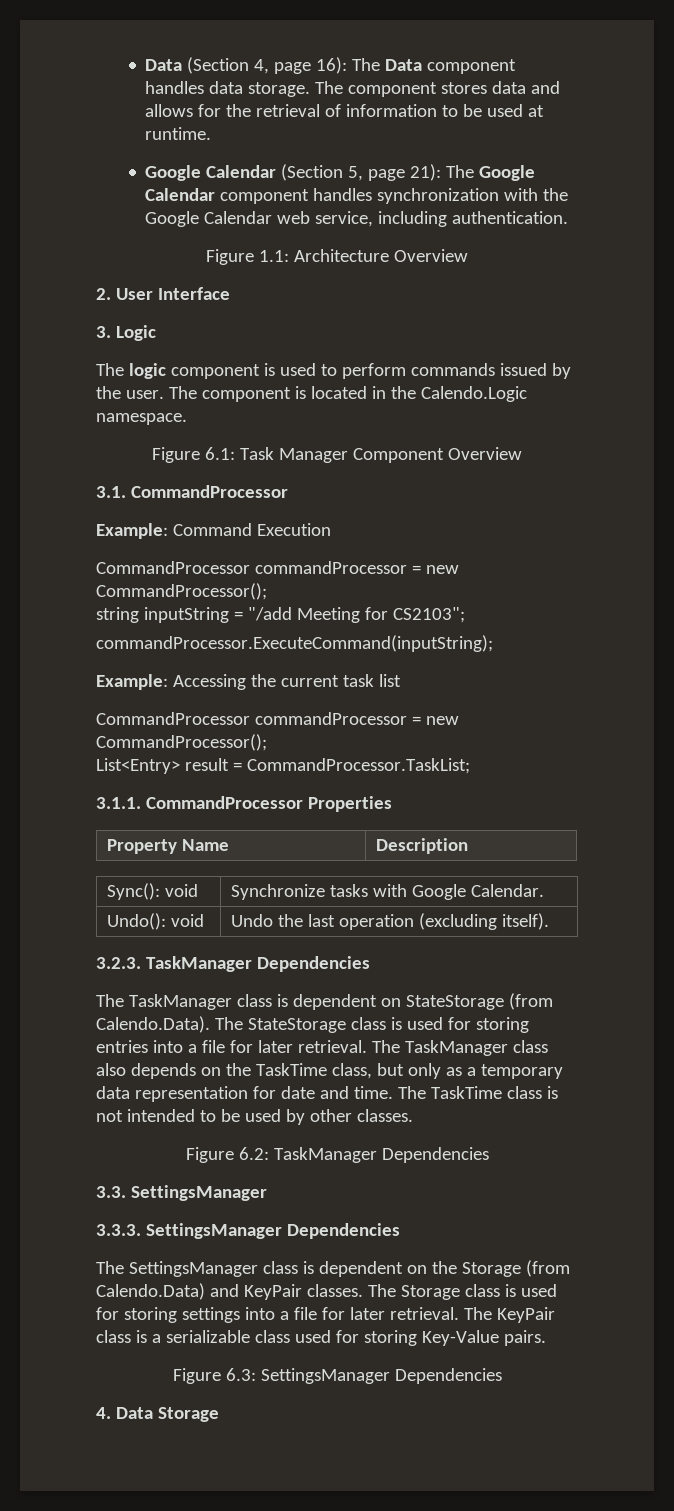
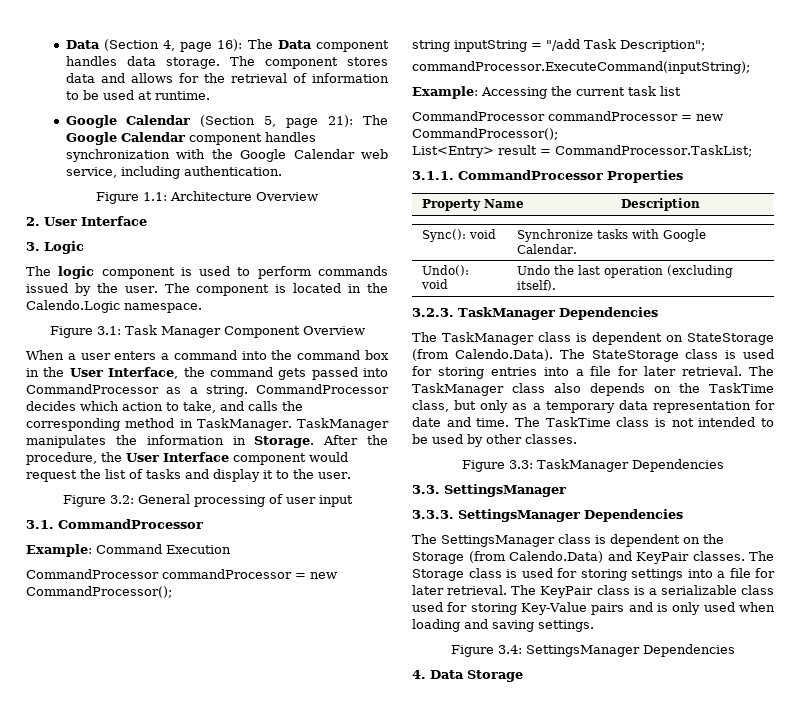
[205,447,236,460] 6.1: -> [96,326,121,335] 3.1:
(522, 453) none -> [26,350,389,360] [26,367,388,380] [26,384,389,397] [26,401,303,413] [26,418,390,431] [26,435,388,448] [26,452,348,465] [26,469,351,482] [62,494,353,507] // When a user enters a command into the command box in the User Interface, the command gets passed into CommandProcessor as a string. CommandProcessor decides which action to take, and calls the corresponding method in TaskManager. TaskManager manipulates the information in Storage. After the procedure, the User Interface component would request the list of tasks and display it to the user. // Figure 3.2: General processing of user input
[296,607,465,623] Meeting for CS2103"; -> [584,39,705,52] Task Description";
[238,1147,269,1160] 6.2: -> [509,460,534,469] 3.3:
[503,1330,546,1346] [172,1368,256,1384] pairs. // Figure 6.3: -> [591,602,775,615] [412,619,594,632] [451,645,522,657] pairs and is only used when loading and saving settings. // Figure 3.4:

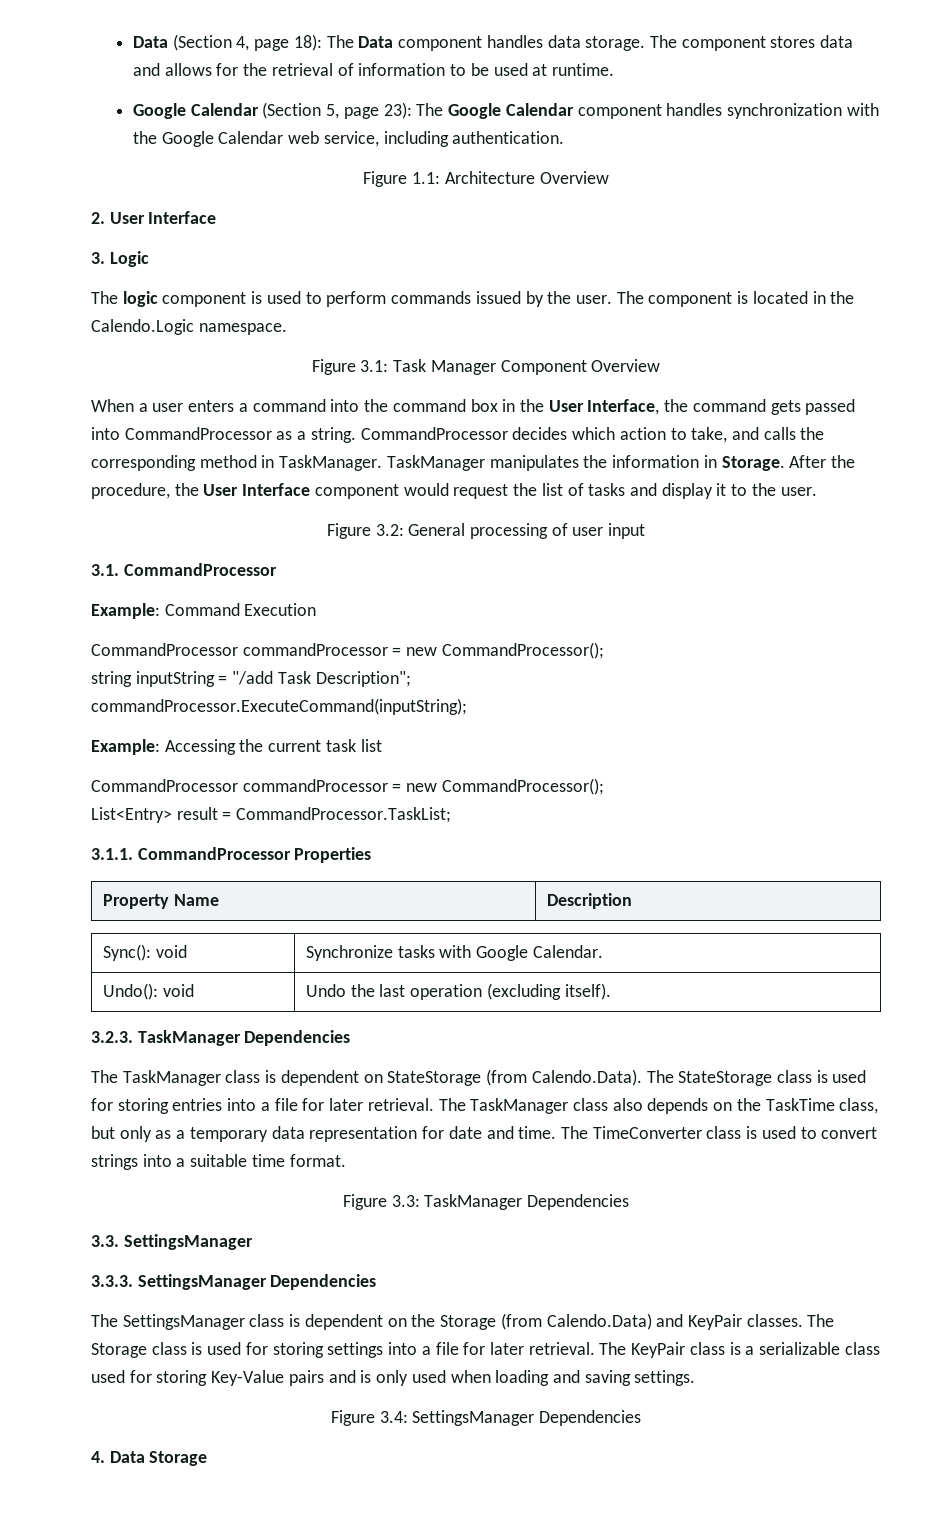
[217,39,243,51] 16): -> [293,34,322,51] 18):
[328,115,354,127] 21): -> [383,102,412,119] 23):
[545,417,774,427] [412,434,577,447] TaskTime class is not intended to be used by other classes. -> [592,1126,878,1139] [91,1154,346,1170] TimeConverter class is used to convert strings into a suitable time format.

